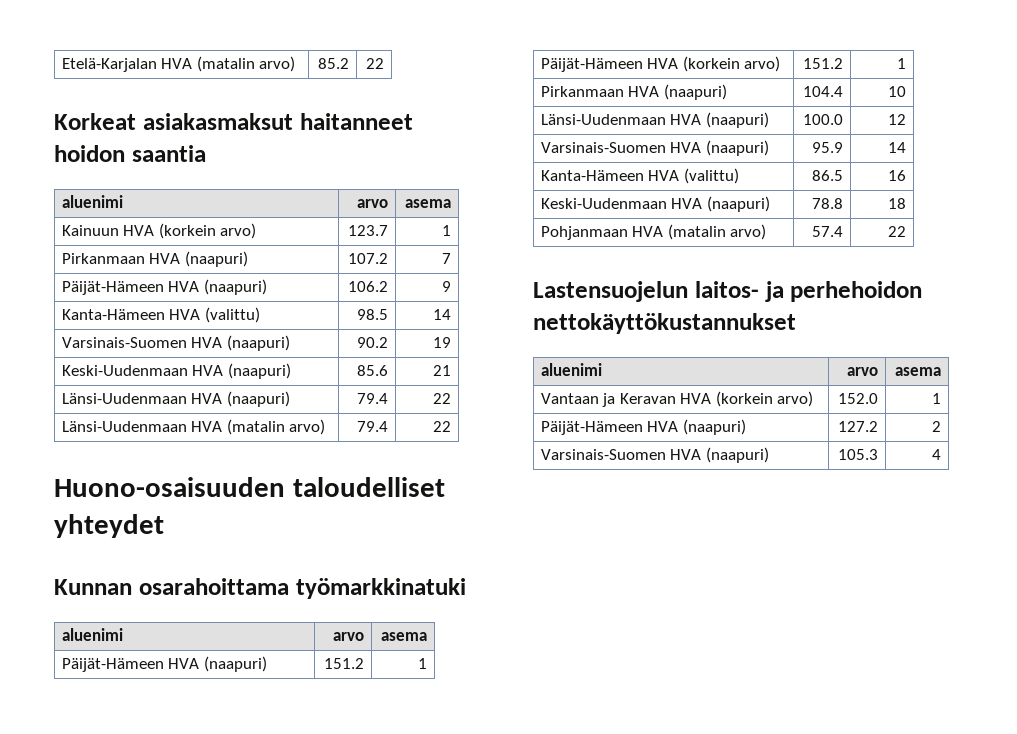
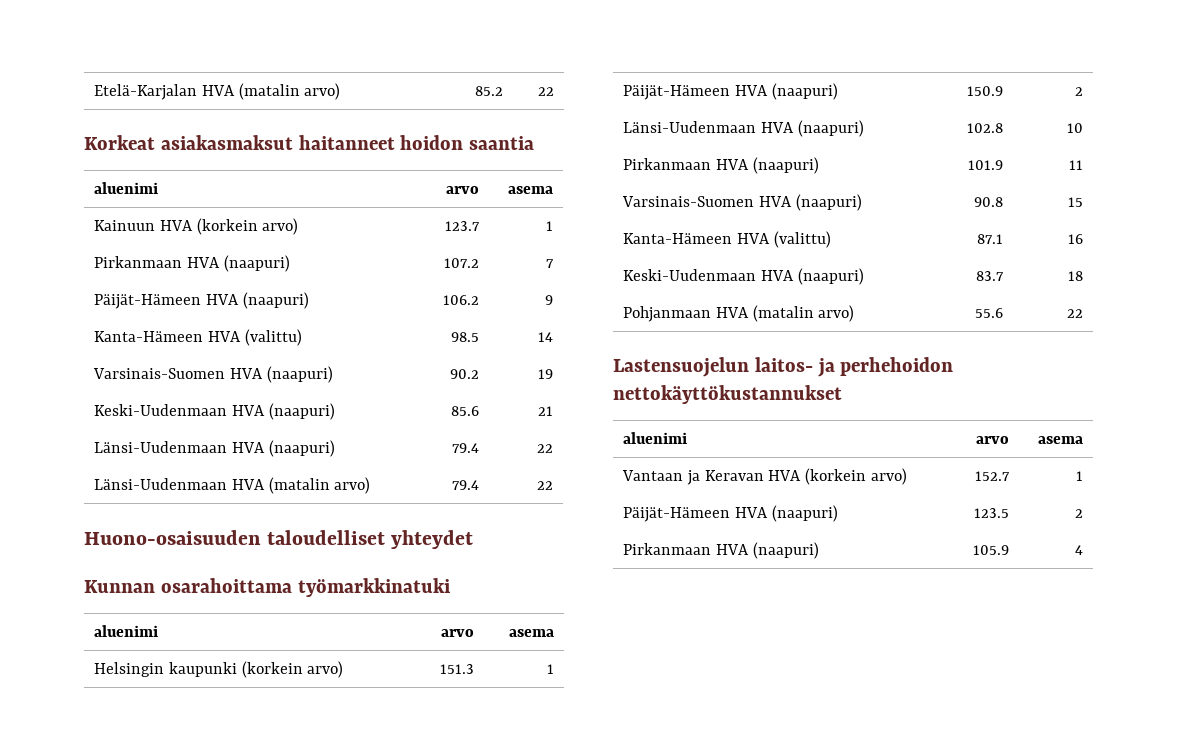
[61,656,267,672] [324,658,365,669] [418,658,428,669] [540,56,781,72] [803,58,844,69] [897,58,907,69] [540,84,727,100] [803,86,844,97] [888,86,907,97] [540,112,769,128] [803,114,844,125] [888,114,907,125] [540,140,769,156] [812,142,844,153] [888,142,907,153] [540,168,739,184] [812,170,844,181] Päijät-Hämeen HVA (naapuri) | 151.2 | 1 // Päijät-Hämeen HVA (korkein arvo) | 151.2 | 1 // Pirkanmaan HVA (naapuri) | 104.4 | 10 // Länsi-Uudenmaan HVA (naapuri) | 100.0 | 12 // Varsinais-Suomen HVA (naapuri) | 95.9 | 14 // Kanta-Hämeen HVA (valittu) | 86.5 -> [94,661,344,678] [439,664,474,674] [546,664,554,674] [623,83,838,100] [966,86,1003,96] [1074,87,1083,96] [623,120,864,137] [966,123,1003,133] [1066,123,1083,133] [623,157,819,174] [967,160,1003,170] [1068,160,1083,170] [622,194,862,211] [973,197,1003,207] [1067,197,1083,207] [623,231,831,248] [976,234,1003,244] Helsingin kaupunki (korkein arvo) | 151.3 | 1 // Päijät-Hämeen HVA (naapuri) | 150.9 | 2 // Länsi-Uudenmaan HVA (naapuri) | 102.8 | 10 // Pirkanmaan HVA (naapuri) | 101.9 | 11 // Varsinais-Suomen HVA (naapuri) | 90.8 | 15 // Kanta-Hämeen HVA (valittu) | 87.1
[812,198,844,209] 78.8 -> [975,271,1004,281] 83.7
[812,226,844,237] 57.4 -> [974,308,1003,318] 55.6
[838,393,879,404] [932,393,942,404] [540,419,746,435] [838,421,879,432] [932,421,942,432] [540,447,769,463] [838,449,879,460] 152.0 | 1 // Päijät-Hämeen HVA (naapuri) | 127.2 | 2 // Varsinais-Suomen HVA (naapuri) | 105.3 -> [974,471,1010,481] [1075,471,1083,481] [623,505,838,522] [973,508,1009,518] [1074,509,1083,518] [623,542,819,559] [972,545,1009,555] 152.7 | 1 // Päijät-Hämeen HVA (naapuri) | 123.5 | 2 // Pirkanmaan HVA (naapuri) | 105.9

